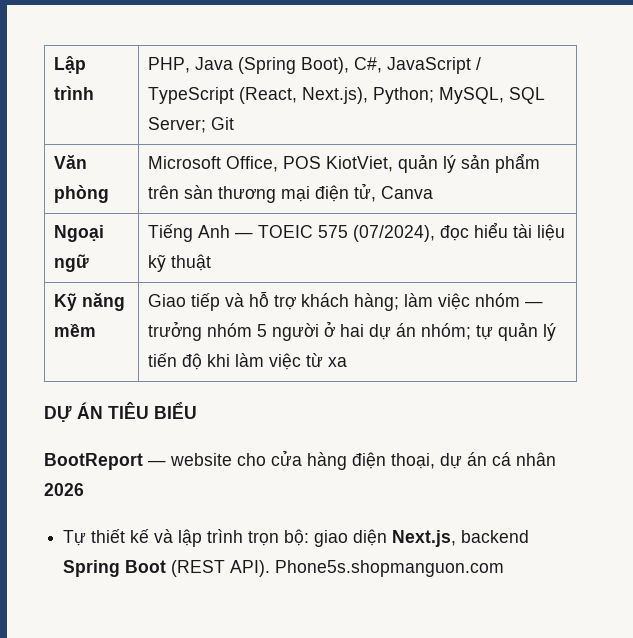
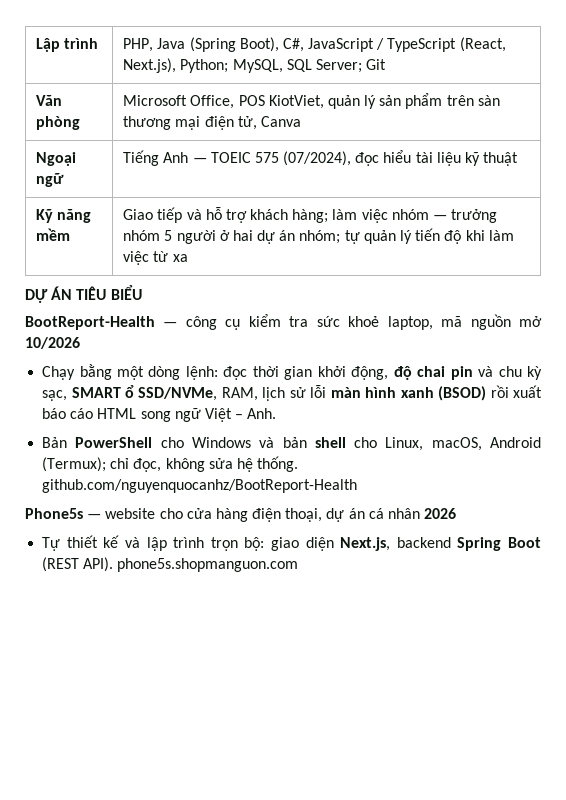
[44,453,143,470] BootReport -> [25,314,542,330] [25,337,80,349] [42,364,542,380] [42,385,542,401] [42,408,277,422] [42,437,541,451] [42,456,299,472] [42,479,358,493] [25,508,83,519] BootReport-Health — công cụ kiểm tra sức khoẻ laptop, mã nguồn mở 10/2026 // Chạy bằng một dòng lệnh: đọc thời gian khởi động, độ chai pin và chu kỳ sạc, SMART ổ SSD/NVMe, RAM, lịch sử lỗi màn hình xanh (BSOD) rồi xuất báo cáo HTML song ngữ Việt – Anh. // Bản PowerShell cho Windows và bản shell cho Linux, macOS, Android (Termux); chỉ đọc, không sửa hệ thống. github.com/nguyenquocanhz/BootReport-Health // Phone5s
[275,560,505,577] Phone5s.shopmanguon.com -> [117,558,299,572] phone5s.shopmanguon.com

